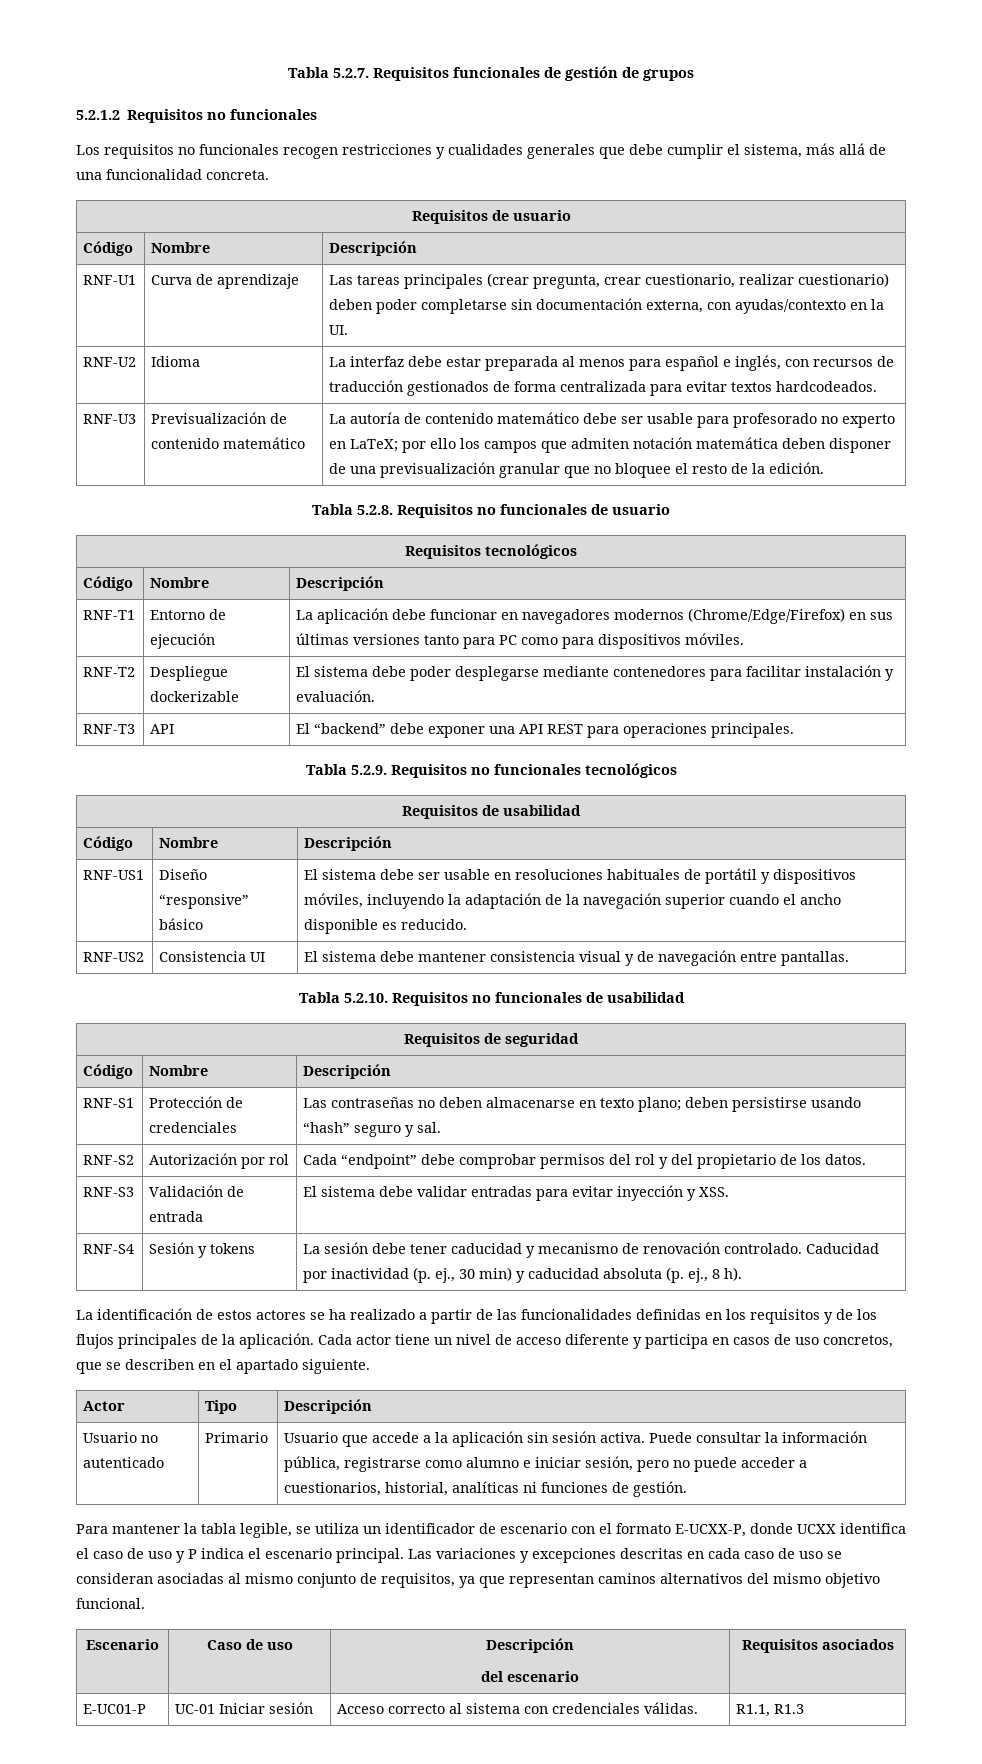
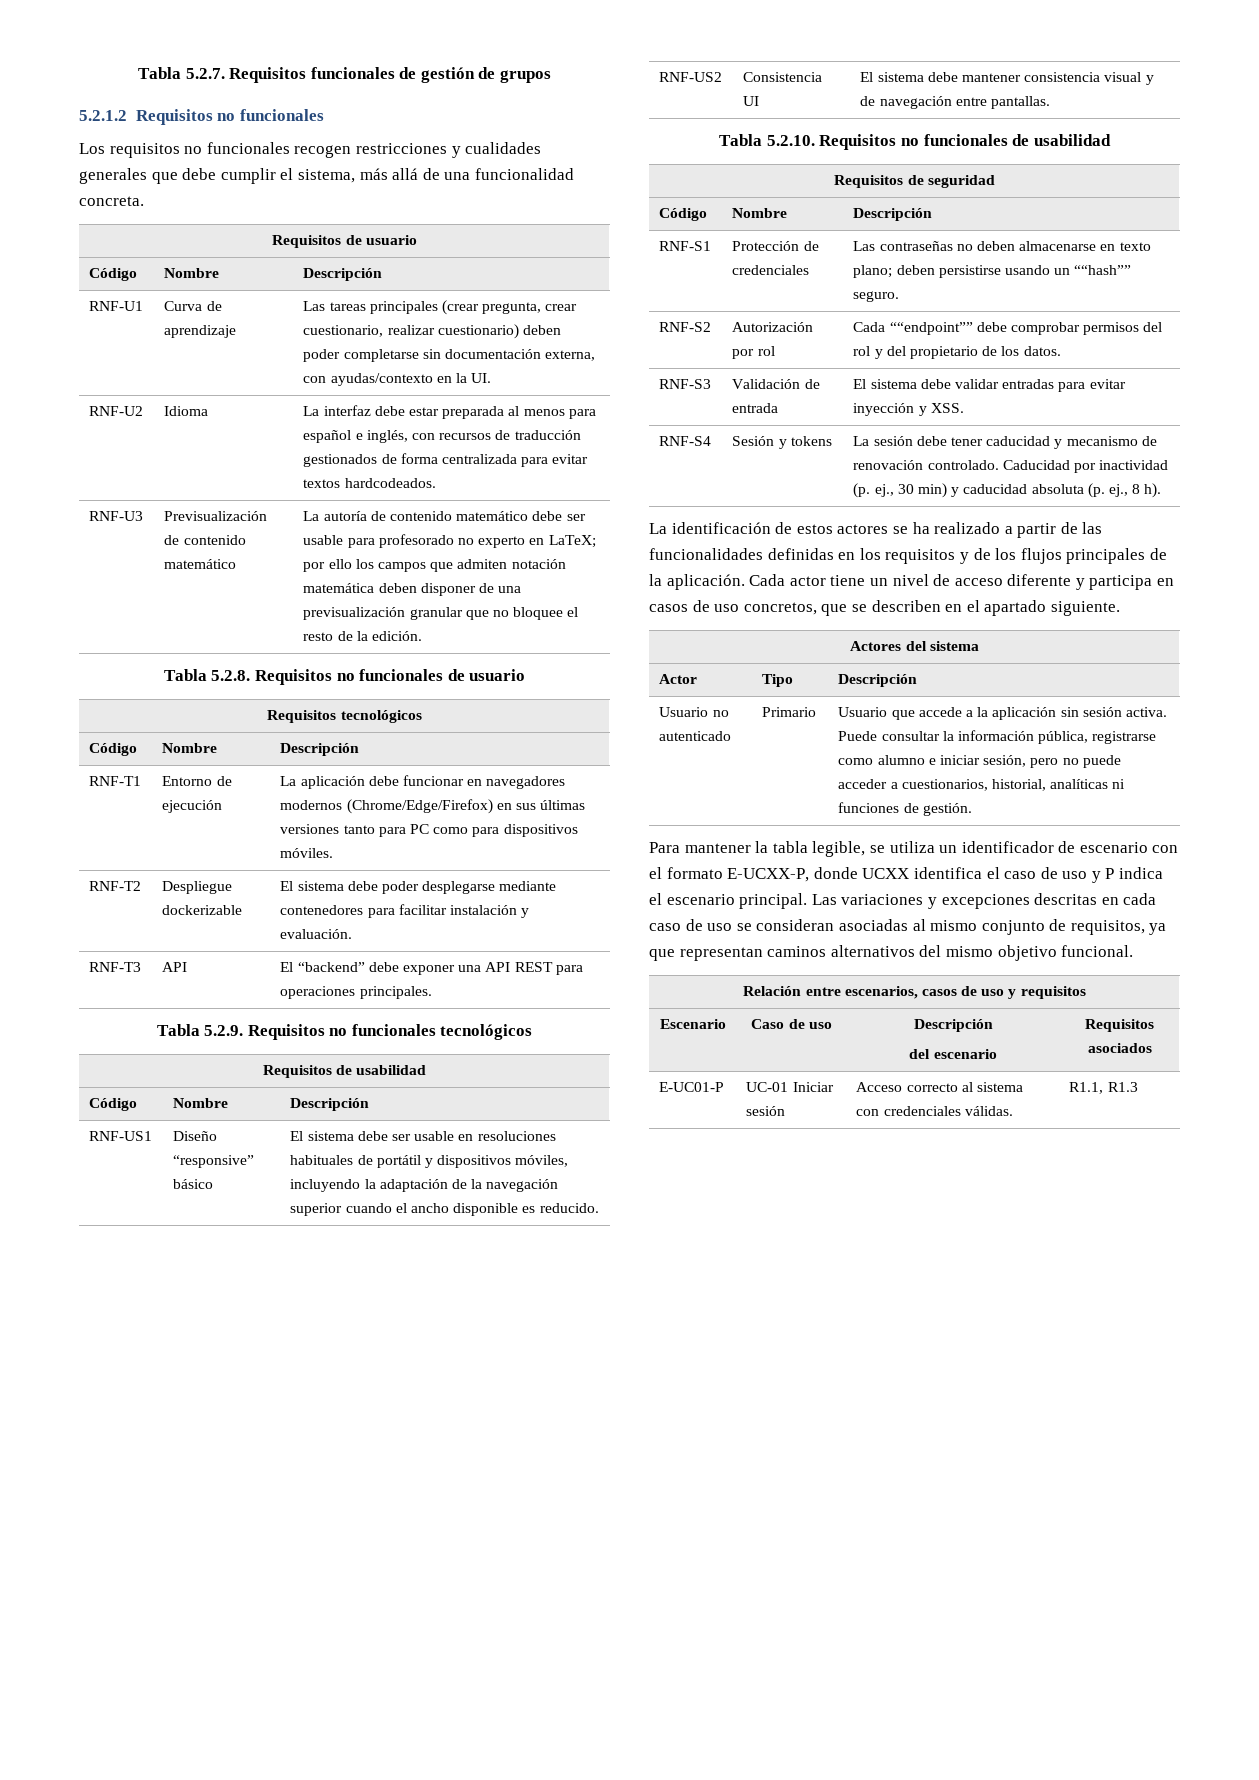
[303,1122,442,1137] “hash” seguro y sal. -> [1054,265,1132,275] [853,291,900,302] un ““hash”” seguro.
[341,1154,418,1169] “endpoint” -> [889,322,973,335] ““endpoint””
(370, 1366) none -> [850,641,979,651] // Actores del sistema
(145, 1603) none -> [743,986,1086,999] // Relación entre escenarios, casos de uso y requisitos

